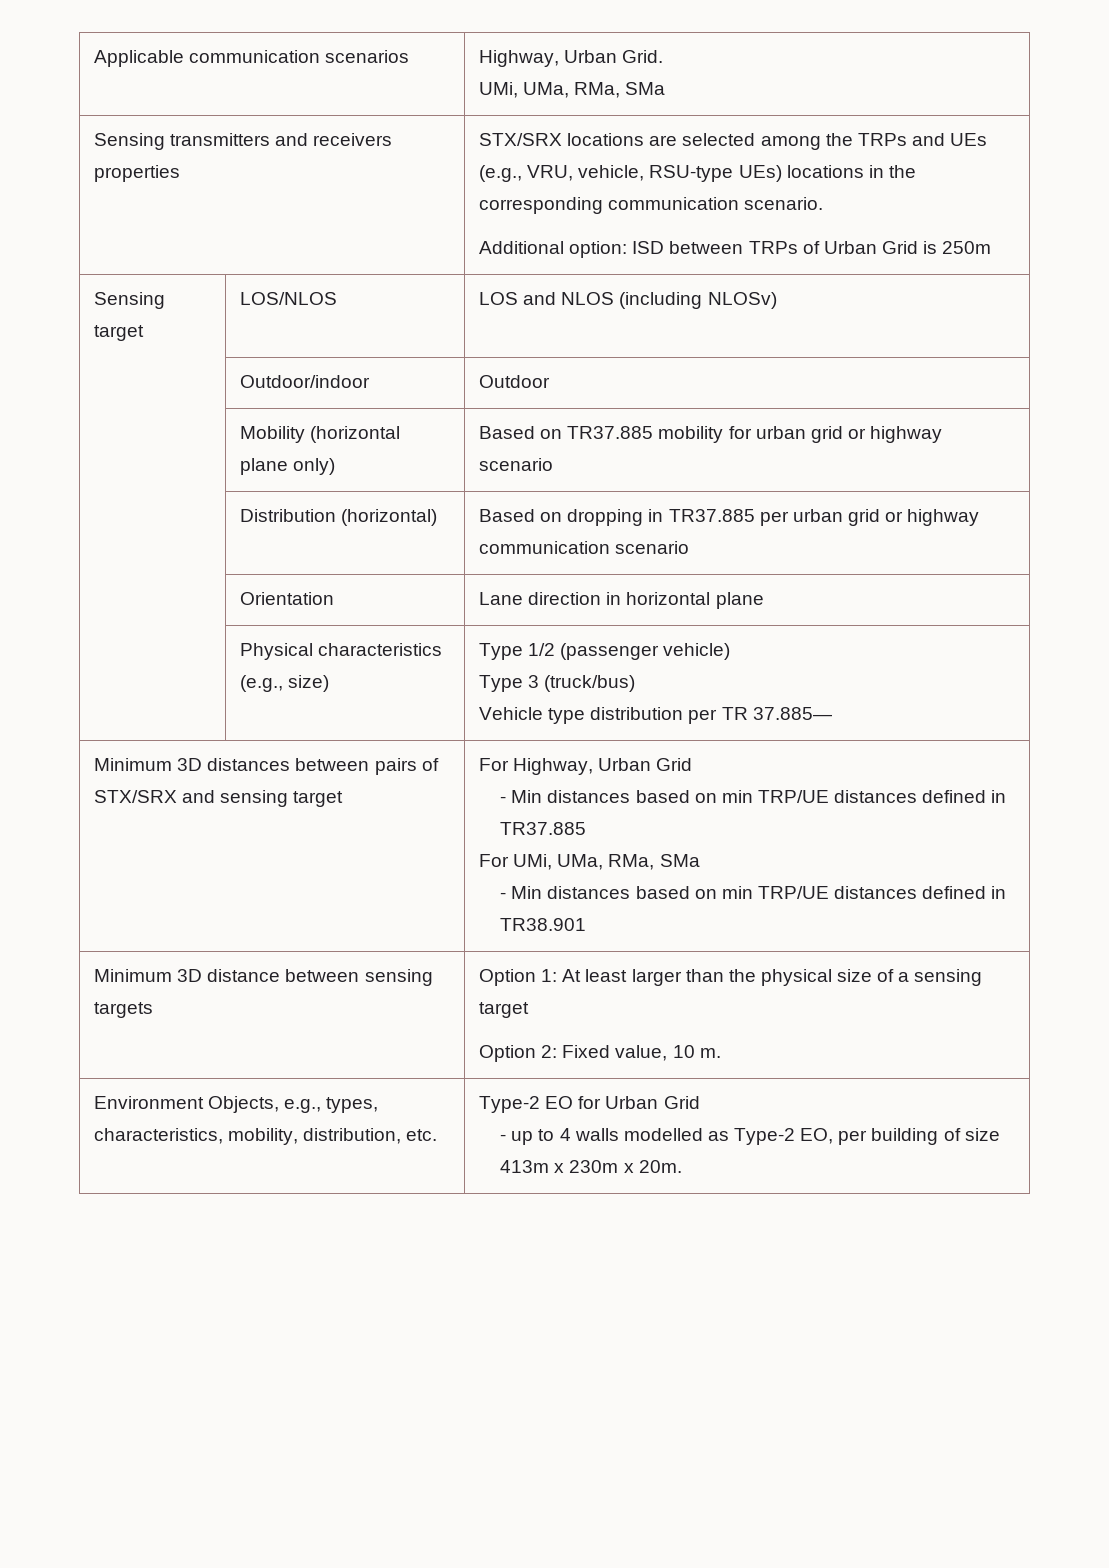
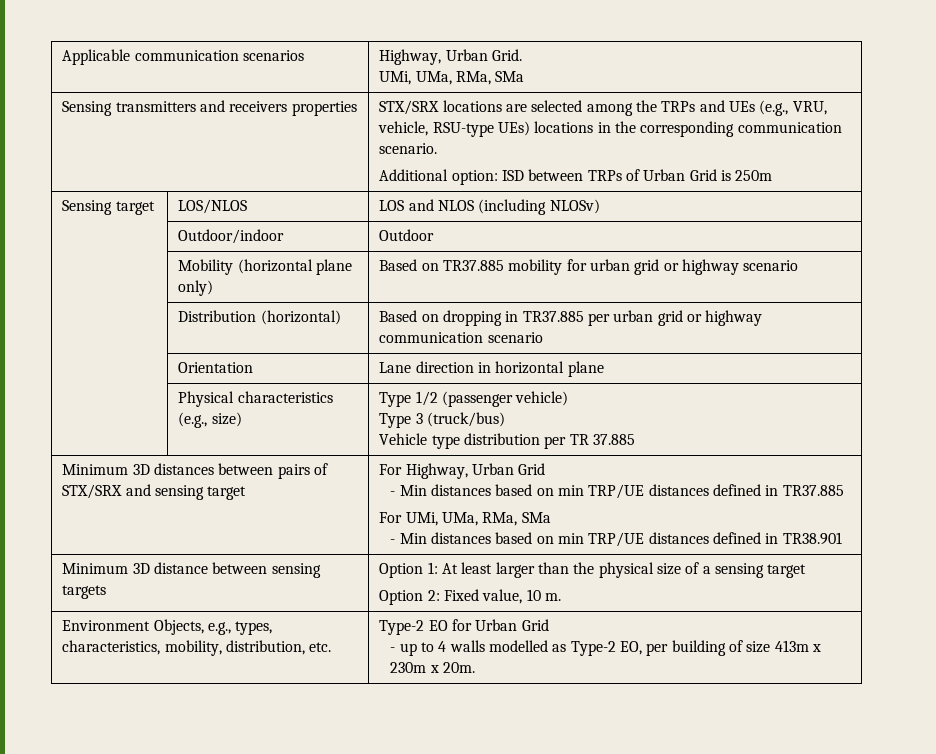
[752,707,832,720] 37.885— -> [592,434,635,445] 37.885

